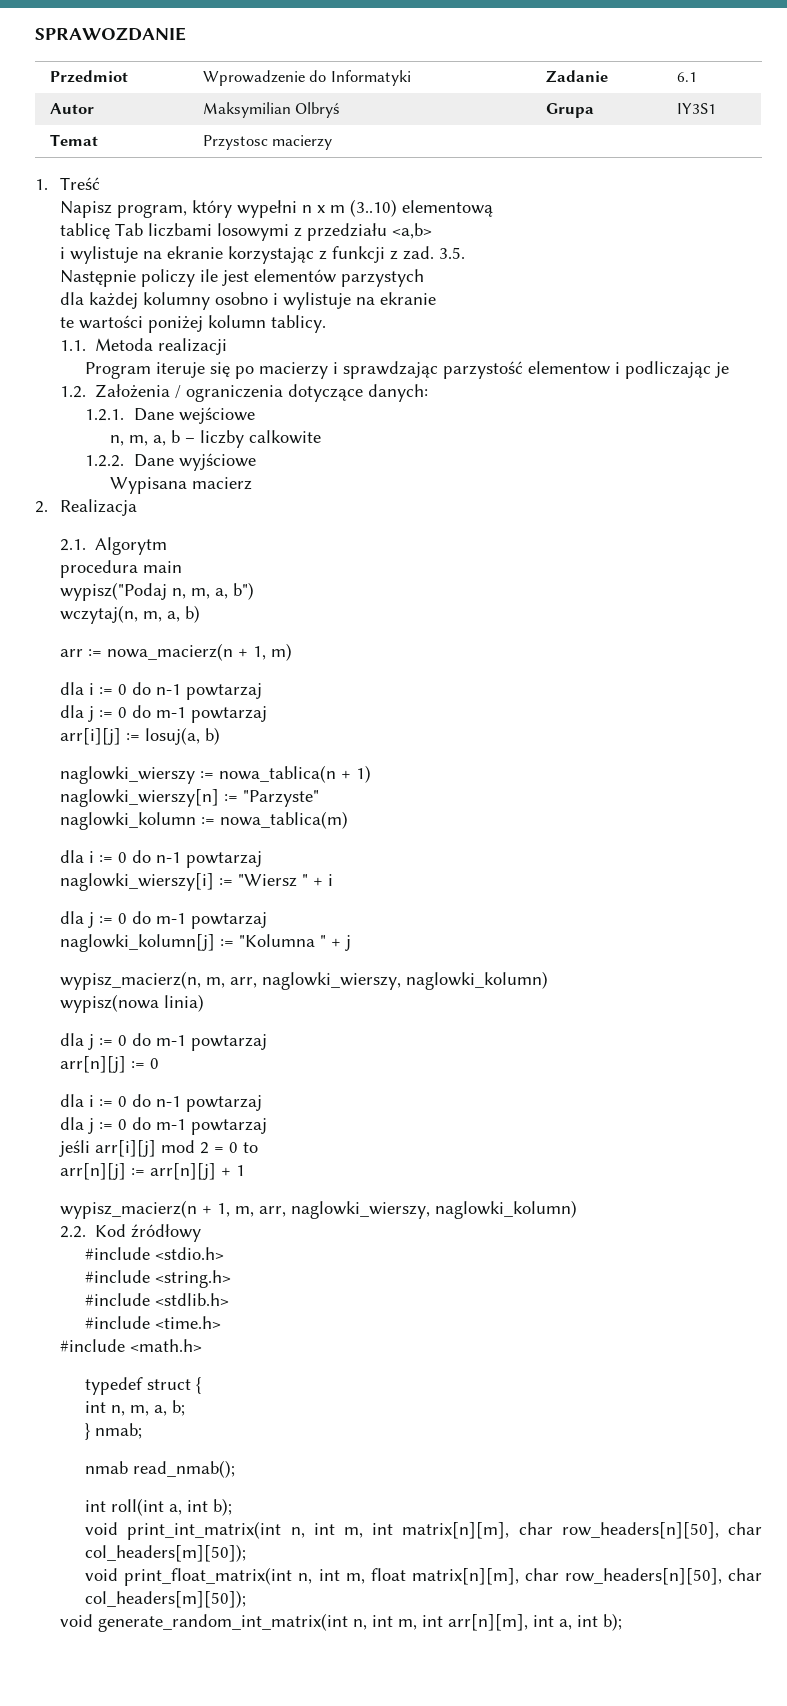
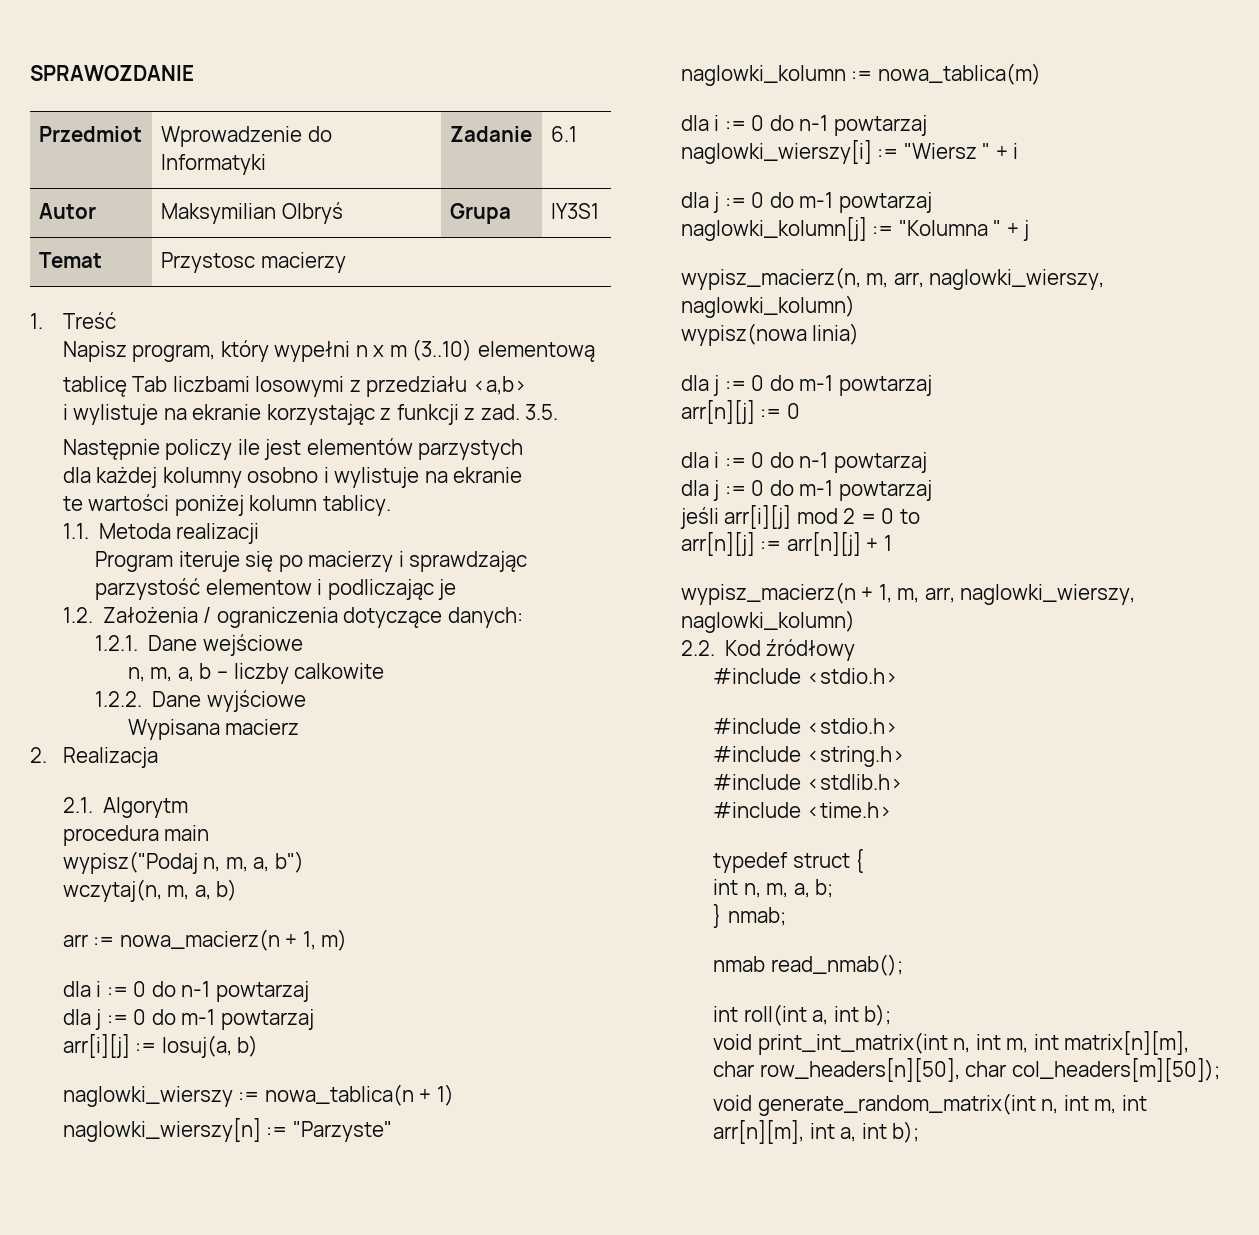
(225, 1253) none -> [713,718,898,734] // #include <stdio.h>
[60,1339,203,1352] // #include <math.h> -> (892, 810) none
[124,1567,762,1586] [85,1590,247,1608] [60,1613,349,1632] print_float_matrix(int n, int m, float matrix[n][m], char row_headers[n][50], char col_headers[m][50]); // void generate_random_int_matrix(int -> [757,1093,1036,1116] generate_random_matrix(int

